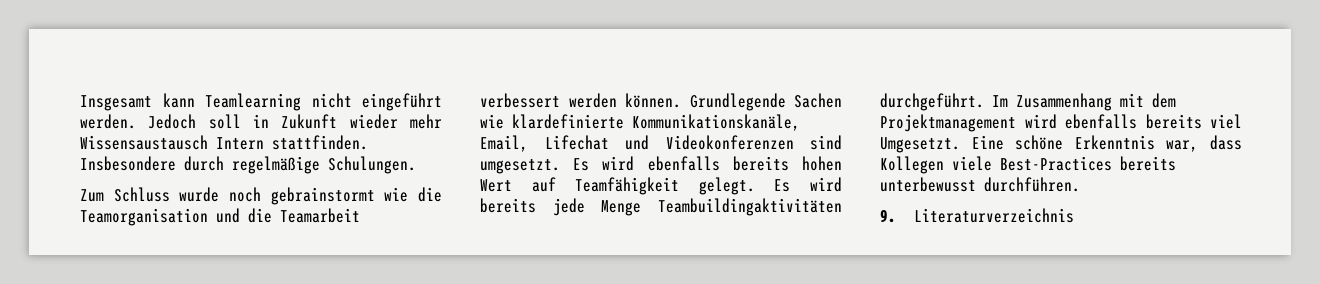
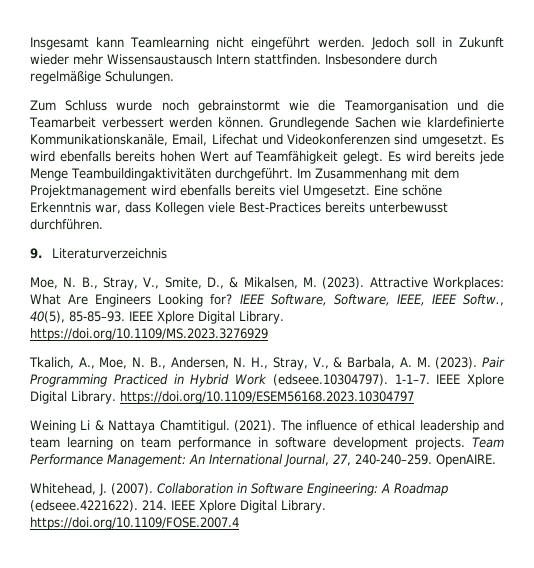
(1074, 215) none -> [30,277,505,290] [30,294,505,307] [30,311,284,324] [30,328,268,341] [29,357,505,370] [30,374,504,387] [30,391,414,404] [30,420,504,433] [30,437,505,450] [30,454,496,467] [30,483,448,496] [30,500,326,513] [30,517,239,530] // Moe, N. B., Stray, V., Smite, D., & Mikalsen, M. (2023). Attractive Workplaces: What Are Engineers Looking for? IEEE Software, Software, IEEE, IEEE Softw., 40(5), 85-85–93. IEEE Xplore Digital Library. https://doi.org/10.1109/MS.2023.3276929 // Tkalich, A., Moe, N. B., Andersen, N. H., Stray, V., & Barbala, A. M. (2023). Pair Programming Practiced in Hybrid Work (edseee.10304797). 1-1–7. IEEE Xplore Digital Library. https://doi.org/10.1109/ESEM56168.2023.10304797 // Weining Li & Nattaya Chamtitigul. (2021). The influence of ethical leadership and team learning on team performance in software development projects. Team Performance Management: An International Journal, 27, 240-240–259. OpenAIRE. // Whitehead, J. (2007). Collaboration in Software Engineering: A Roadmap (edseee.4221622). 214. IEEE Xplore Digital Library. https://doi.org/10.1109/FOSE.2007.4

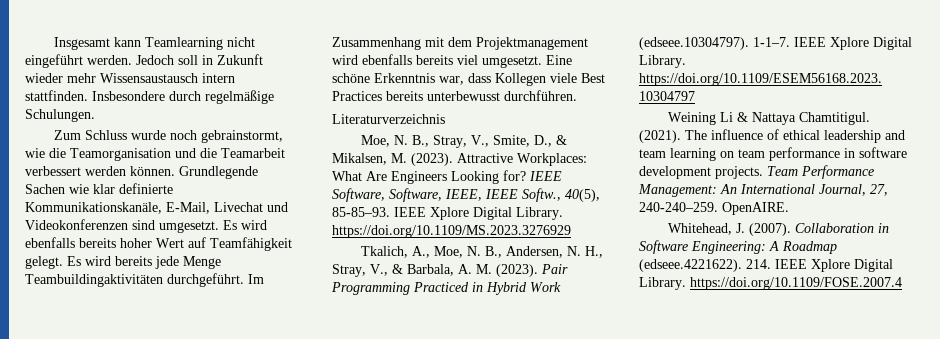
[216,54,250,65] Intern -> [202,73,235,83] intern
[197,100,280,113] gebrainstormt -> [200,130,283,143] gebrainstormt,
[427,117,505,128] [30,134,258,146] klardefinierte Kommunikationskanäle, Email, Lifechat -> [93,183,173,194] [25,202,263,214] klar definierte Kommunikationskanäle, E-Mail, Livechat
[160,151,196,162] hohen -> [120,238,152,248] hoher
[303,185,370,198] Umgesetzt. -> [482,56,542,68] umgesetzt.
[239,202,321,213] Best-Practices -> [581,73,605,83] [332,91,382,101] Best Practices
[30,248,42,259] 9. -> (577, 95) none

